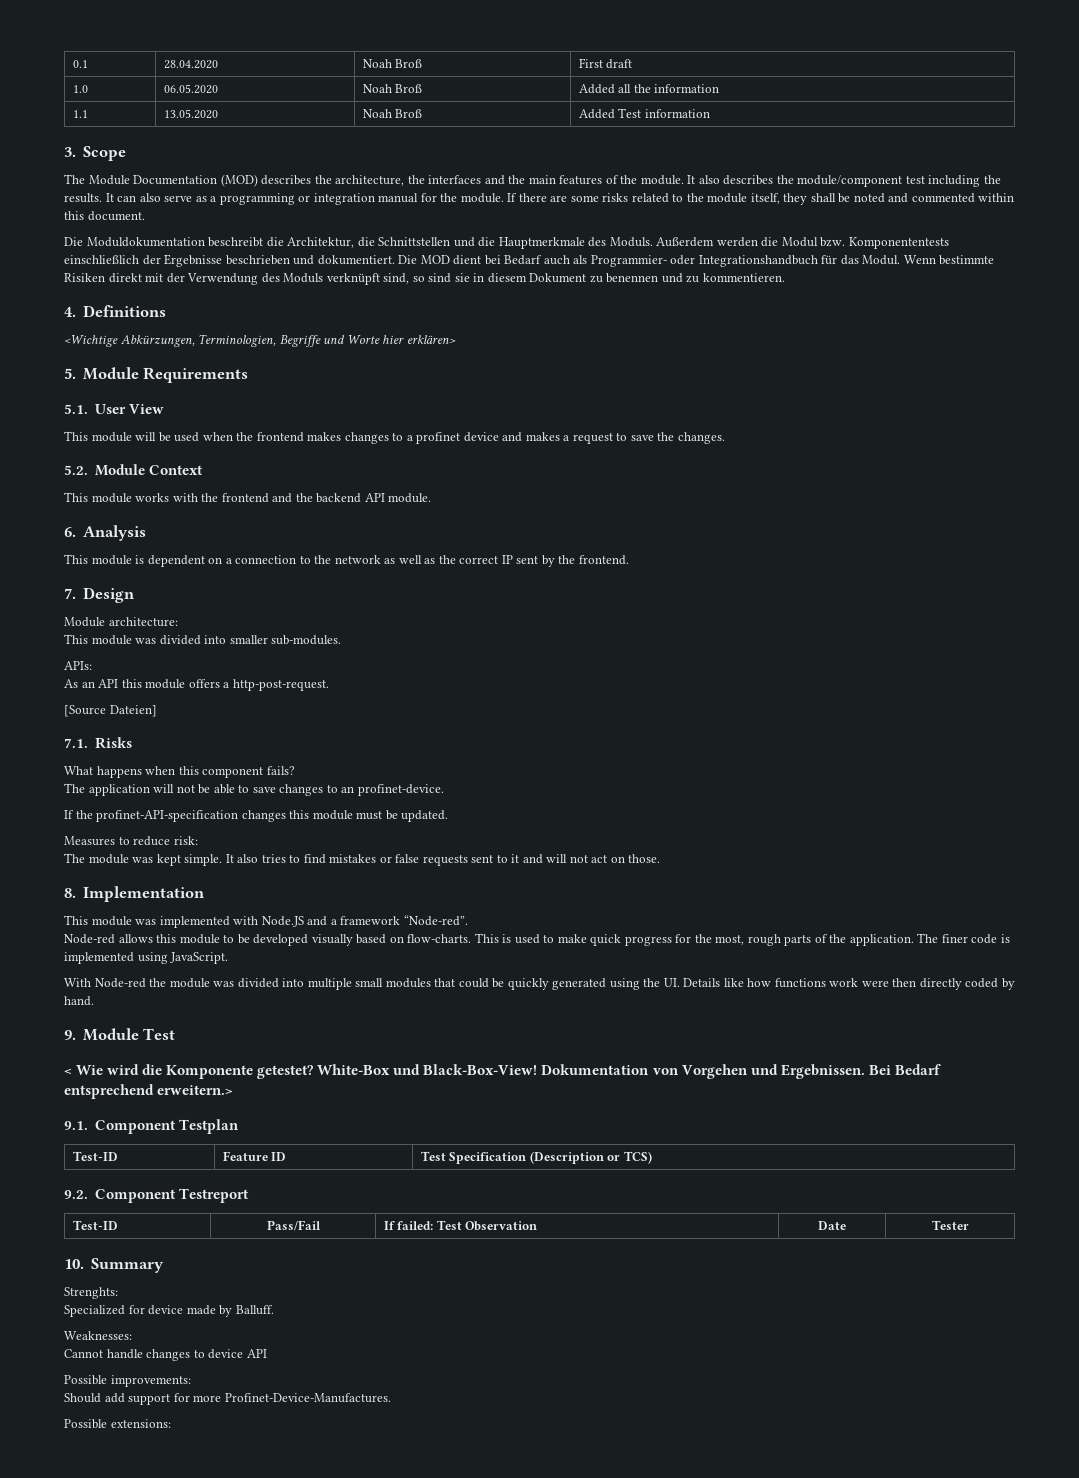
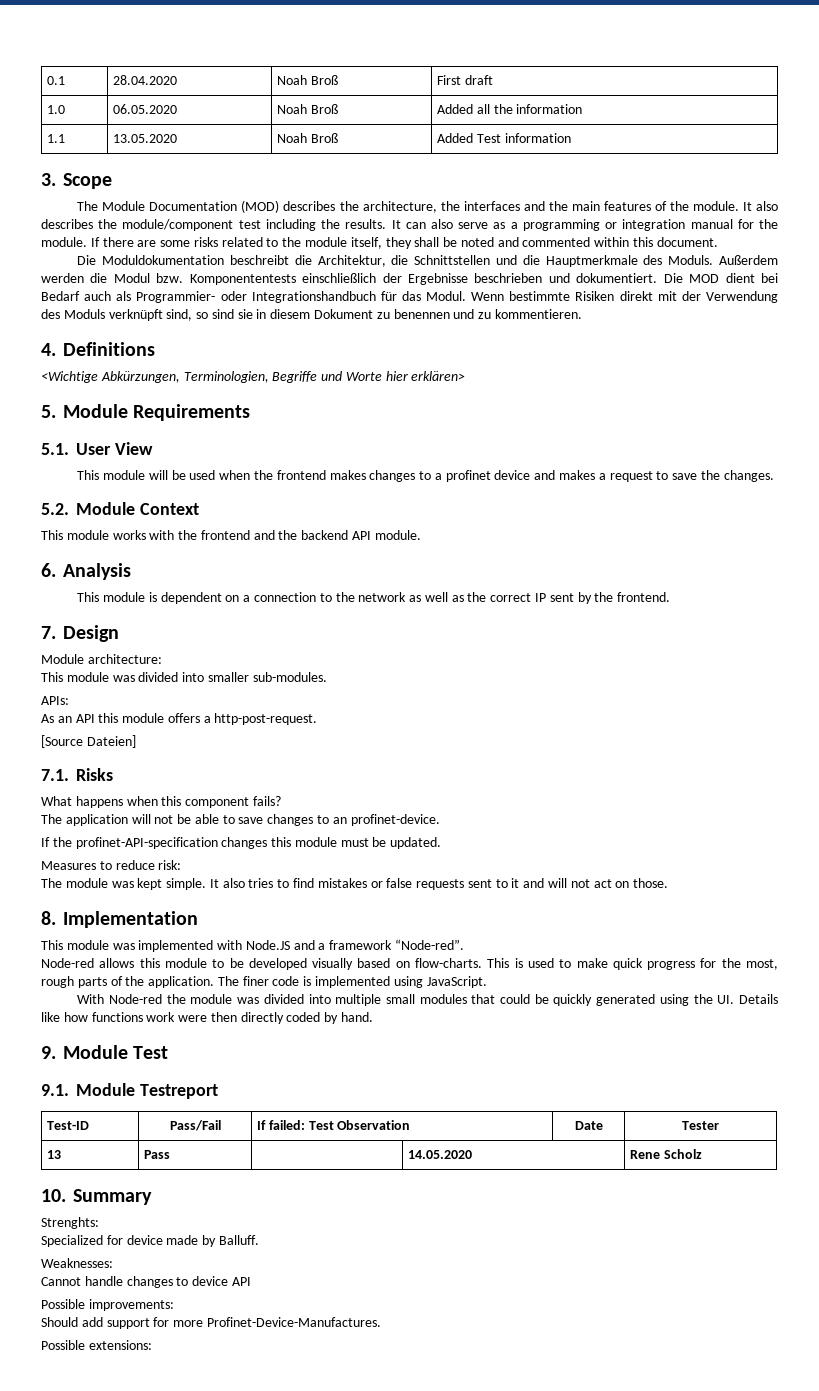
[64,1064,941,1079] [64,1084,234,1099] [64,1119,239,1134] [72,1151,118,1161] [222,1151,287,1161] [420,1151,652,1164] [64,1189,176,1203] < Wie wird die Komponente getestet? White-Box und Black-Box-View! Dokumentation von Vorgehen und Ergebnissen. Bei Bedarf entsprechend erweitern.> // 9.1. Component Testplan // Test-ID | Feature ID | Test Specification (Description or TCS) // 9.2. Component -> [41,1083,135,1096] 9.1. Module
(969, 1225) none -> [47,1150,62,1159] [144,1150,171,1159] [408,1150,473,1159] [630,1149,702,1159] // 13 | Pass | | 14.05.2020 | Rene Scholz

